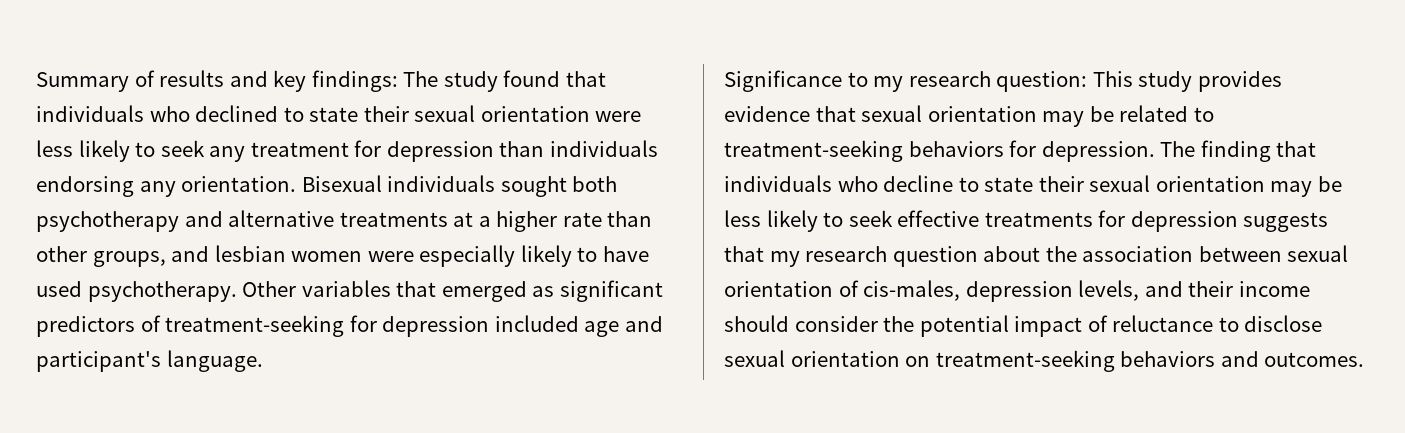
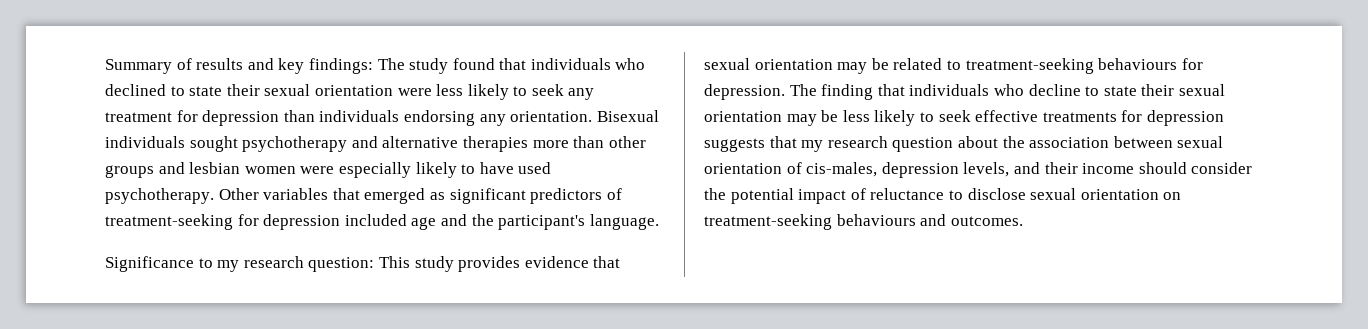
[572,176,618,192] both -> (238, 144) none
[339,211,602,232] treatments at a higher rate -> [462,136,569,152] therapies more
[92,251,166,267] groups, -> [105,165,154,178] groups
(663, 324) none -> [471,214,494,226] the
[908,141,1004,157] behaviors -> [1098,58,1178,70] behaviours
[1120,351,1216,367] behaviors -> [836,214,916,226] behaviours

